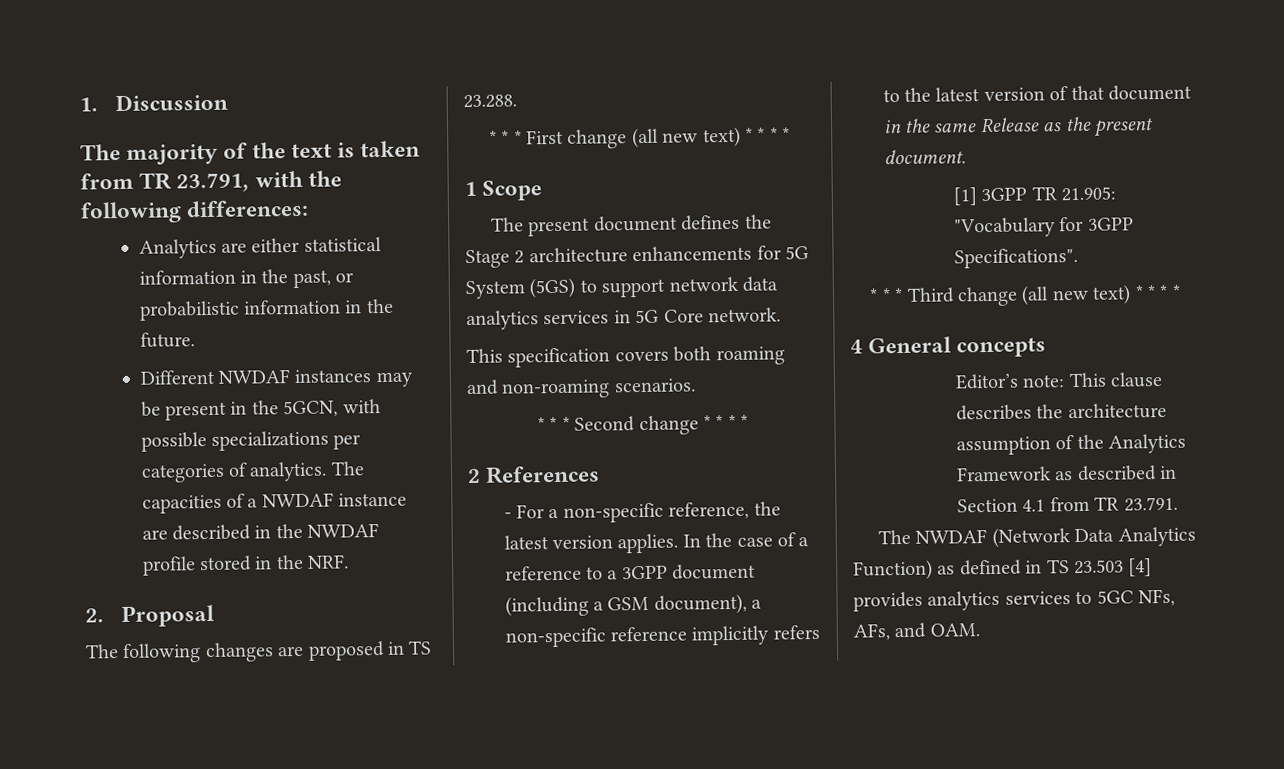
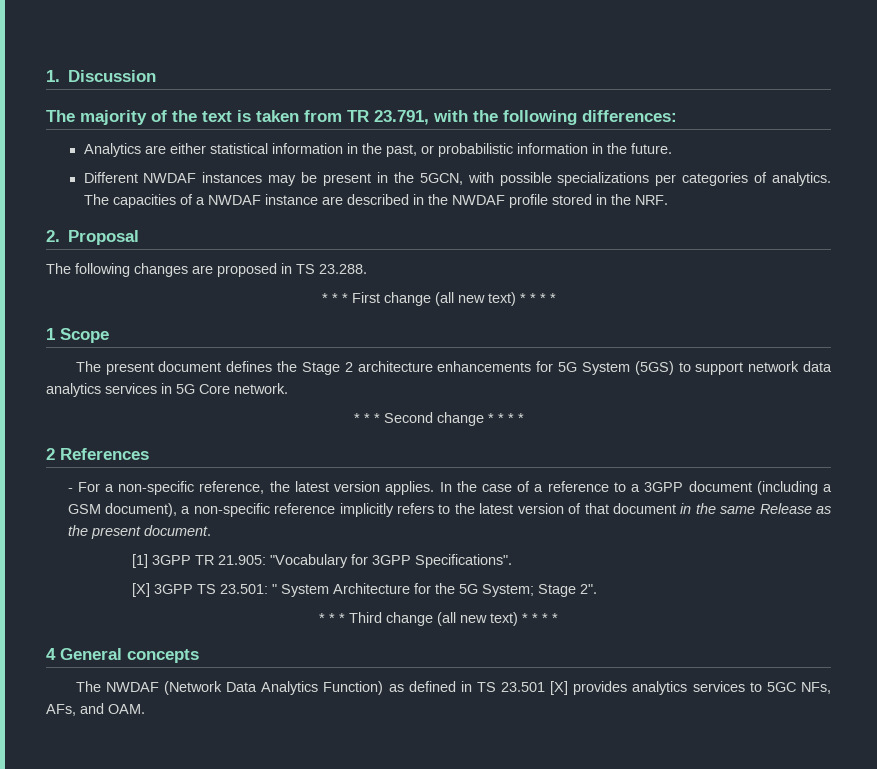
[466,346,785,368] [466,378,696,399] // This specification covers both roaming and non-roaming scenarios. -> (288, 388) none
(1078, 258) none -> [132,583,598,597] // [X] 3GPP TS 23.501: " System Architecture for the 5G System; Stage 2".
[955,371,1164,390] [956,402,1167,421] [956,433,1187,456] [956,465,1178,482] [957,496,1178,513] // Editor’s note: This clause describes the architecture assumption of the Analytics Framework as described in Section 4.1 from TR 23.791. -> (199, 656) none
[1074,558,1153,577] 23.503 [4] -> [501,681,569,695] 23.501 [X]

